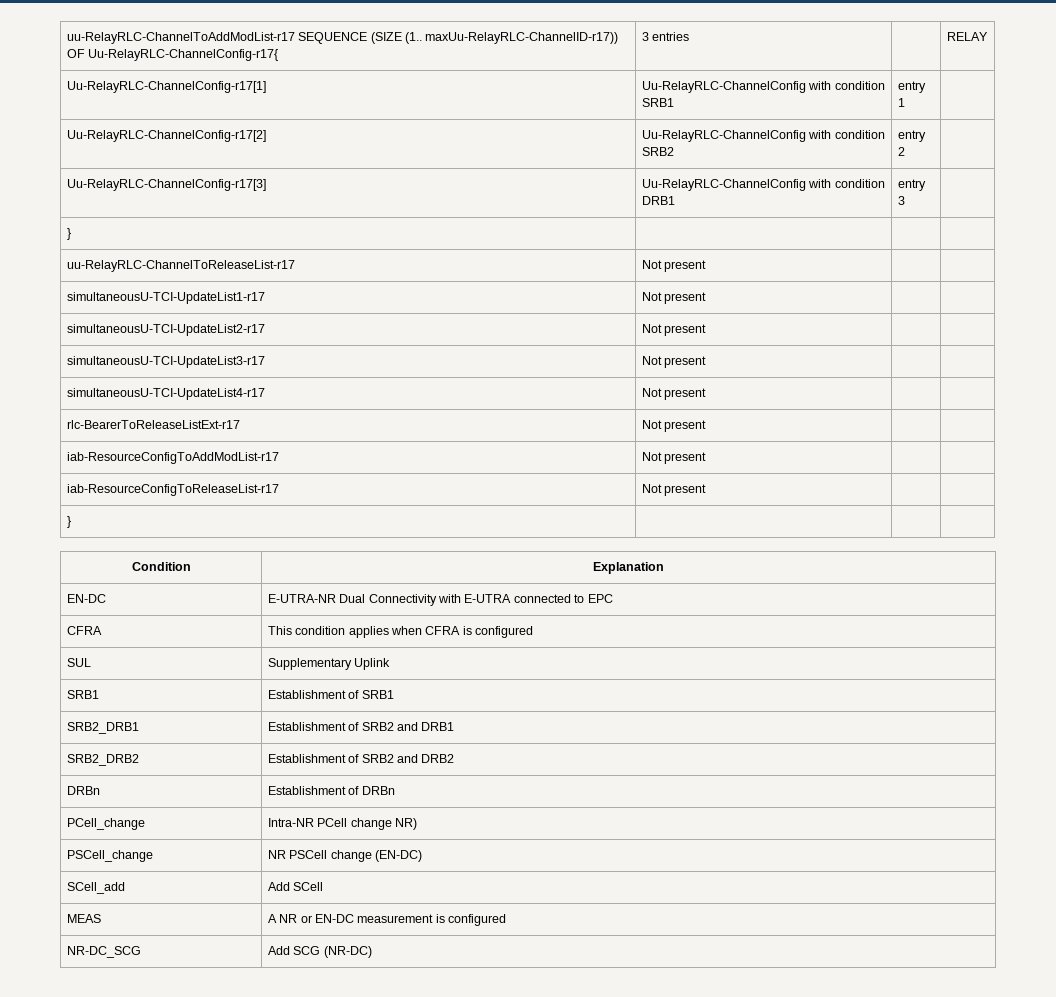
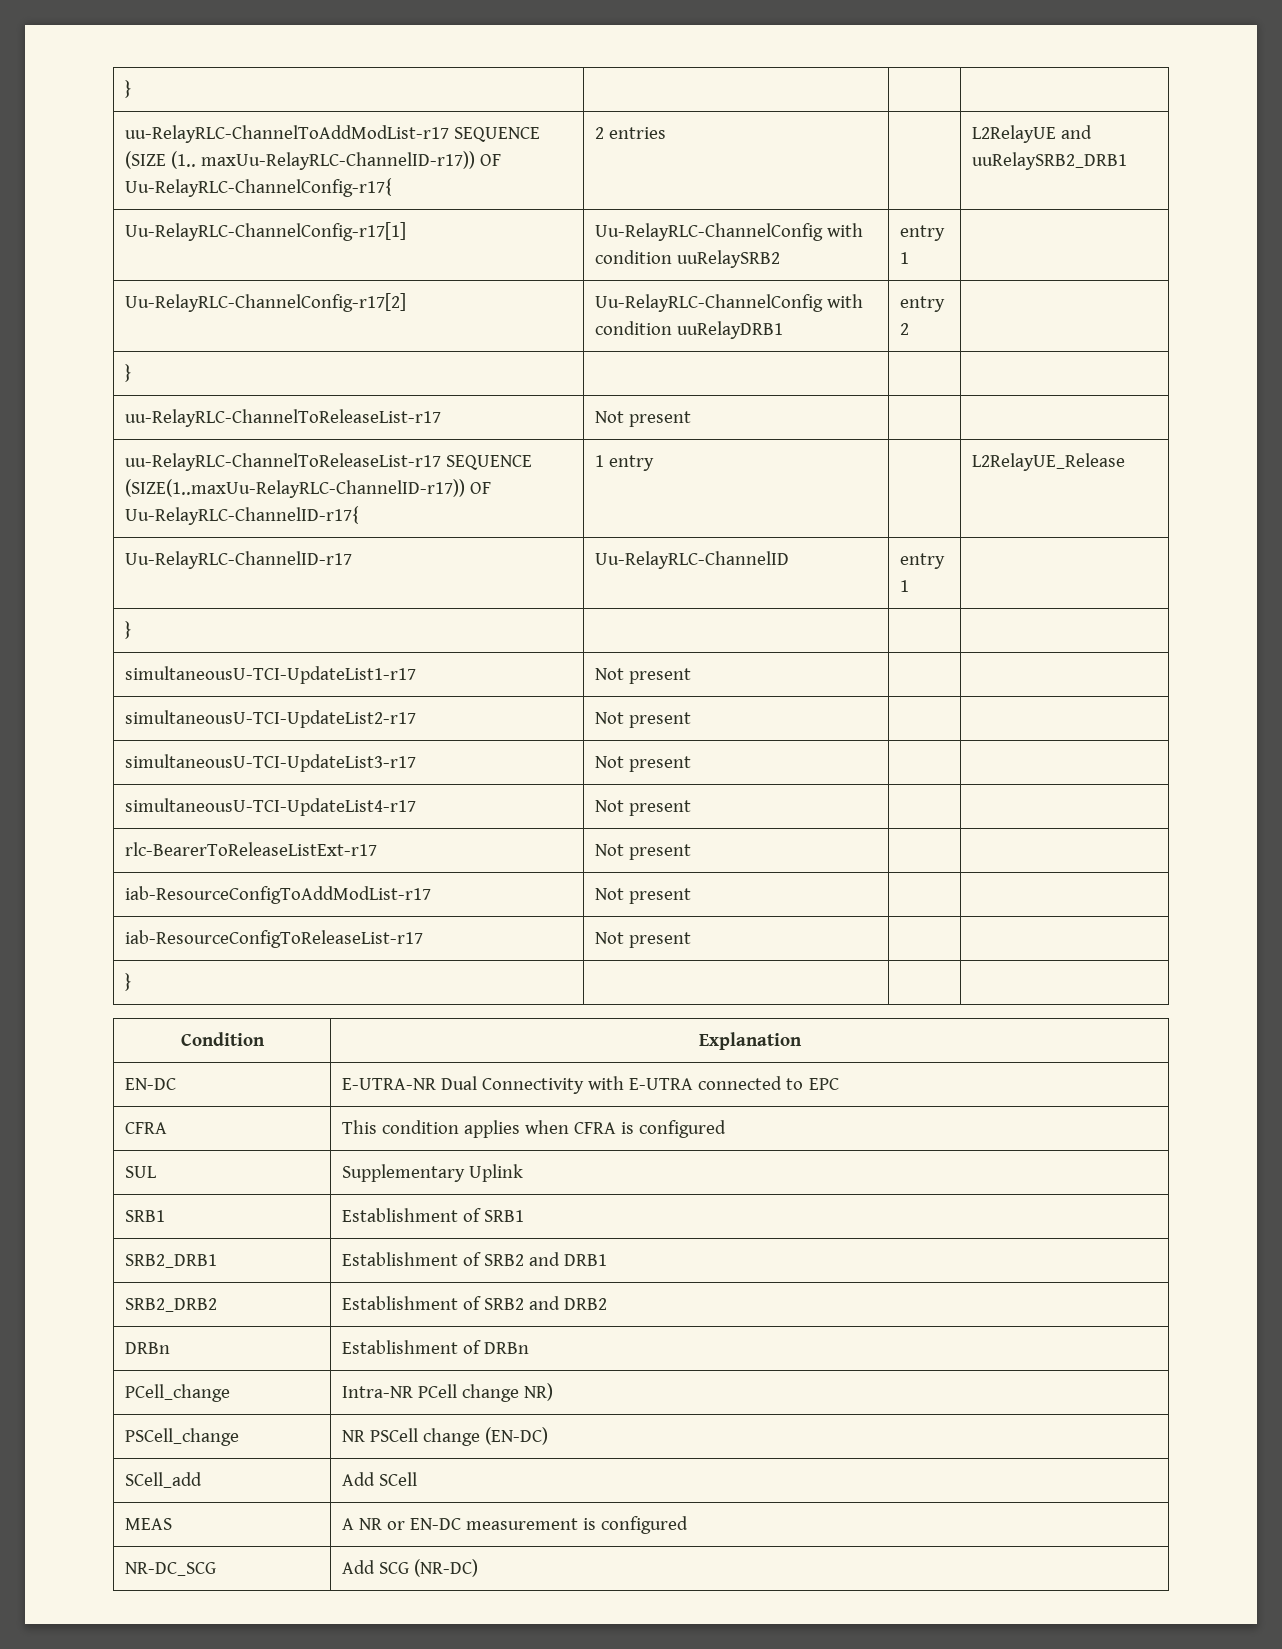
(66, 38) none -> [124,80,131,98] } | | | //
[641,32,649,41] 3 -> [594,127,604,139] 2
[946,32,988,41] RELAY -> [971,125,1092,143] [971,152,1127,170] L2RelayUE and uuRelaySRB2_DRB1
[641,98,674,107] SRB1 -> [676,250,780,268] uuRelaySRB2
[641,147,674,156] SRB2 -> [676,321,783,339] uuRelayDRB1
[66,179,266,191] [641,179,885,191] [641,196,675,205] [897,179,926,191] [897,196,905,205] [66,228,71,240] [66,260,295,272] [641,260,707,272] Uu-RelayRLC-ChannelConfig-r17[3] | Uu-RelayRLC-ChannelConfig with condition DRB1 | entry 3 | // } | | | // uu-RelayRLC-ChannelToReleaseList-r17 | Not present -> [124,364,131,382] [124,409,441,427] [594,411,691,427] [124,453,532,471] [124,479,491,498] [124,506,359,525] [594,455,654,471] [971,453,1125,471] [124,551,352,569] [594,551,789,569] [899,553,945,569] [899,580,909,592] [124,621,131,639] } | | | // uu-RelayRLC-ChannelToReleaseList-r17 | Not present | | // uu-RelayRLC-ChannelToReleaseList-r17 SEQUENCE (SIZE(1..maxUu-RelayRLC-ChannelID-r17)) OF Uu-RelayRLC-ChannelID-r17{ | 1 entry | | L2RelayUE_Release // Uu-RelayRLC-ChannelID-r17 | Uu-RelayRLC-ChannelID | entry 1 | // } |

